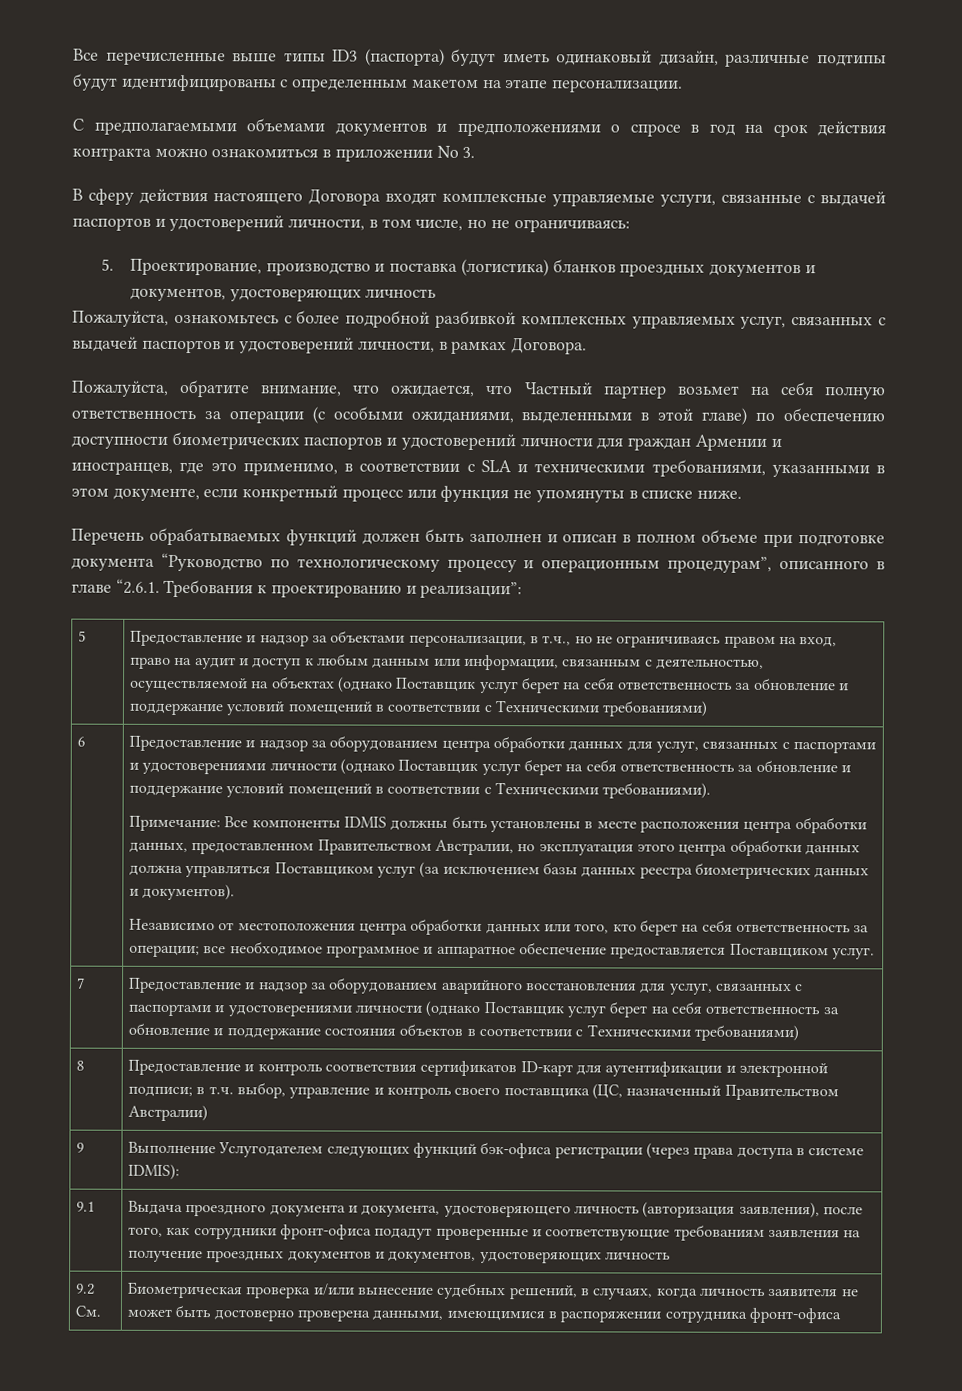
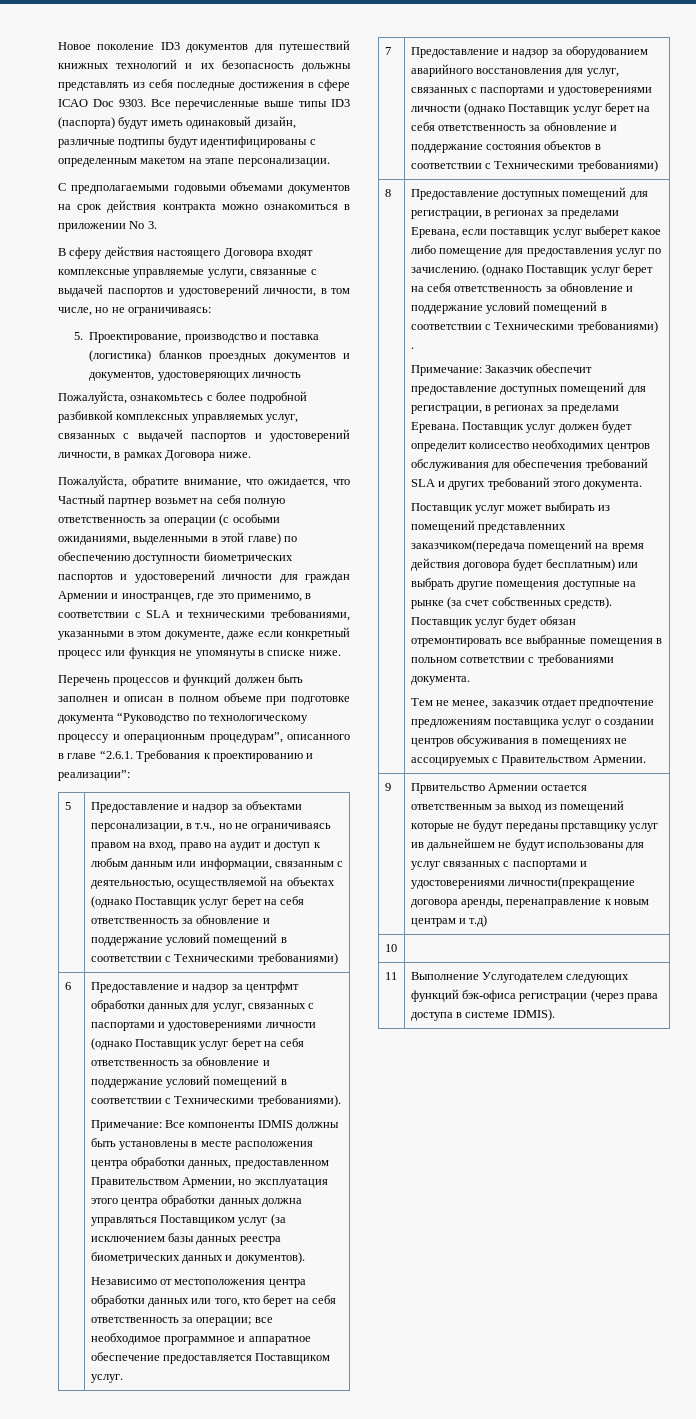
(73, 54) none -> [58,40,350,53] [58,59,351,72] [58,79,350,91] [58,99,146,107] Новое поколение ID3 документов для путешествий книжных технологий и их безопасность дольжны представлять из себя последные достижения в сфере ICAO Doc 9303.
(237, 128) none -> [173,185,226,194] годовыми
[436,122,735,137] и предположениями о спросе в год -> (350, 189) none
[511,337,588,355] Договора. -> [165,450,251,461] Договора ниже.
(200, 494) none -> [227,631,254,640] даже
[148,527,281,546] обрабатываемых -> [113,677,180,686] процессов и
[329,735,491,753] оборудованием центра -> [246,981,300,993] центрфмт
[435,839,515,856] Австралии, -> [181,1177,235,1188] Армении,
[244,1060,829,1078] [128,1082,839,1101] [128,1104,209,1122] [76,1142,85,1153] и контроль соответствия сертификатов ID-карт для аутентификации и электронной подписи; в т.ч. выбор, управление и контроль своего поставщика (ЦС, назначенный Правительством Австралии) // 9 -> [501,187,648,200] [410,210,620,219] [410,226,662,238] [410,245,662,257] [410,264,654,276] [410,283,634,292] [410,301,607,314] [410,321,658,333] [410,347,414,349] [410,364,593,376] [410,382,646,395] [410,405,620,414] [410,421,633,433] [410,440,650,452] [410,458,648,471] [410,477,643,490] [410,502,611,514] [410,520,566,533] [410,539,644,552] [410,558,639,571] [410,578,637,590] [410,597,613,609] [410,616,576,628] [410,635,663,647] [410,654,614,666] [410,676,470,685] [410,698,655,709] [410,719,655,728] [410,735,628,747] [410,755,646,766] [384,783,391,791] [410,783,588,794] [410,800,625,813] [410,820,659,832] [410,838,645,851] [410,861,588,870] [410,877,635,889] [410,899,650,908] [410,915,488,927] [384,944,397,952] [384,972,397,980] доступных помещений для регистрации, в регионах за пределами Еревана, если поставщик услуг выберет какое либо помещение для предоставления услуг по зачислению. (однако Поставщик услуг берет на себя ответственность за обновление и поддержание условий помещений в соответствии с Техническими требованиями) . // Примечание: Заказчик обеспечит предоставление доступных помещений для регистрации, в регионах за пределами Еревана. Поставщик услуг должен будет определит колисество необходимих центров обслуживания для обеспечения требований SLA и других требований этого документа. // Поставщик услуг может выбирать из помещений представленних заказчиком(передача помещений на время действия договора будет бесплатным) или выбрать другие помещения доступные на рынке (за счет собственных средств). Поставщик услуг будет обязан отремонтировать все выбранные помещения в польном сответствии с требованиями документа. // Тем не менее, заказчик отдает предпочтение предложениям поставщика услуг о создании центров обсуживания в помещениях не ассоцируемых с Правительством Армении. // 9 | Првительство Армении остается ответственным за выход из помещений которые не будут переданы прставщику услуг ив дальнейшем не будут использованы для услуг связанных с паспортами и удостоверениями личности(прекращение договора аренды, перенаправление к новым центрам и т.д) // 10 | // 11
[128,1163,181,1181] [76,1201,96,1212] [128,1200,864,1219] [128,1224,862,1241] [128,1249,672,1264] [76,1283,96,1295] [75,1305,102,1317] [128,1281,859,1300] [127,1304,842,1324] IDMIS): // 9.1 | Выдача проездного документа и документа, удостоверяющего личность (авторизация заявления), после того, как сотрудники фронт-офиса подадут проверенные и соответствующие требованиям заявления на получение проездных документов и документов, удостоверяющих личность // 9.2 См. | Биометрическая проверка и/или вынесение судебных решений, в случаях, когда личность заявителя не может быть достоверно проверена данными, имеющимися в распоряжении сотрудника фронт-офиса -> [512,1009,555,1021] IDMIS).

